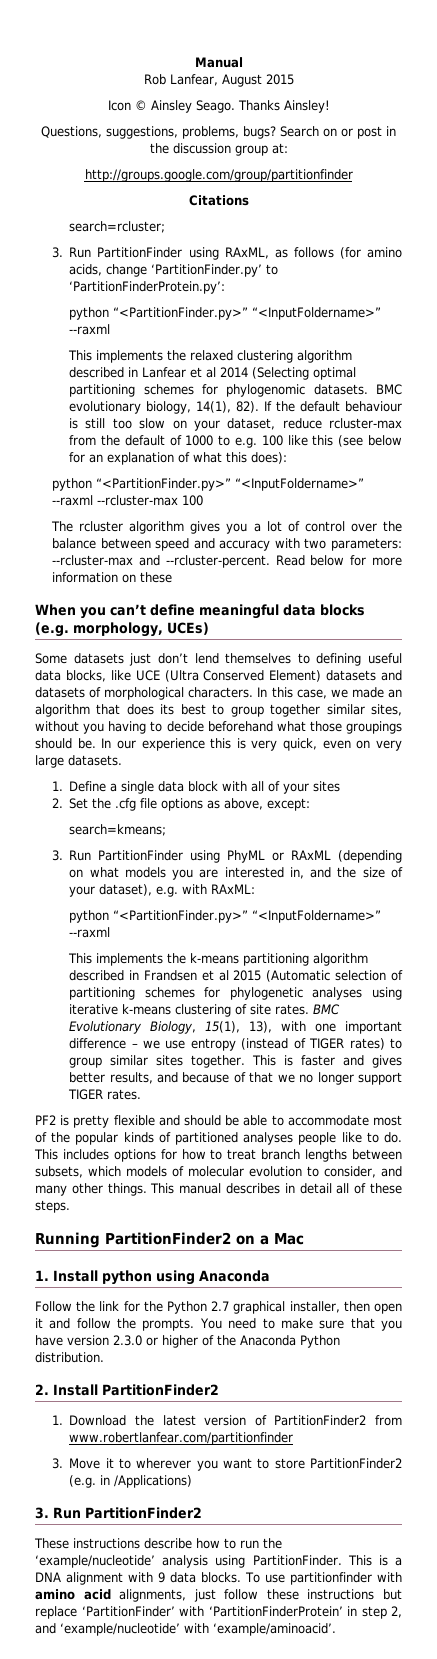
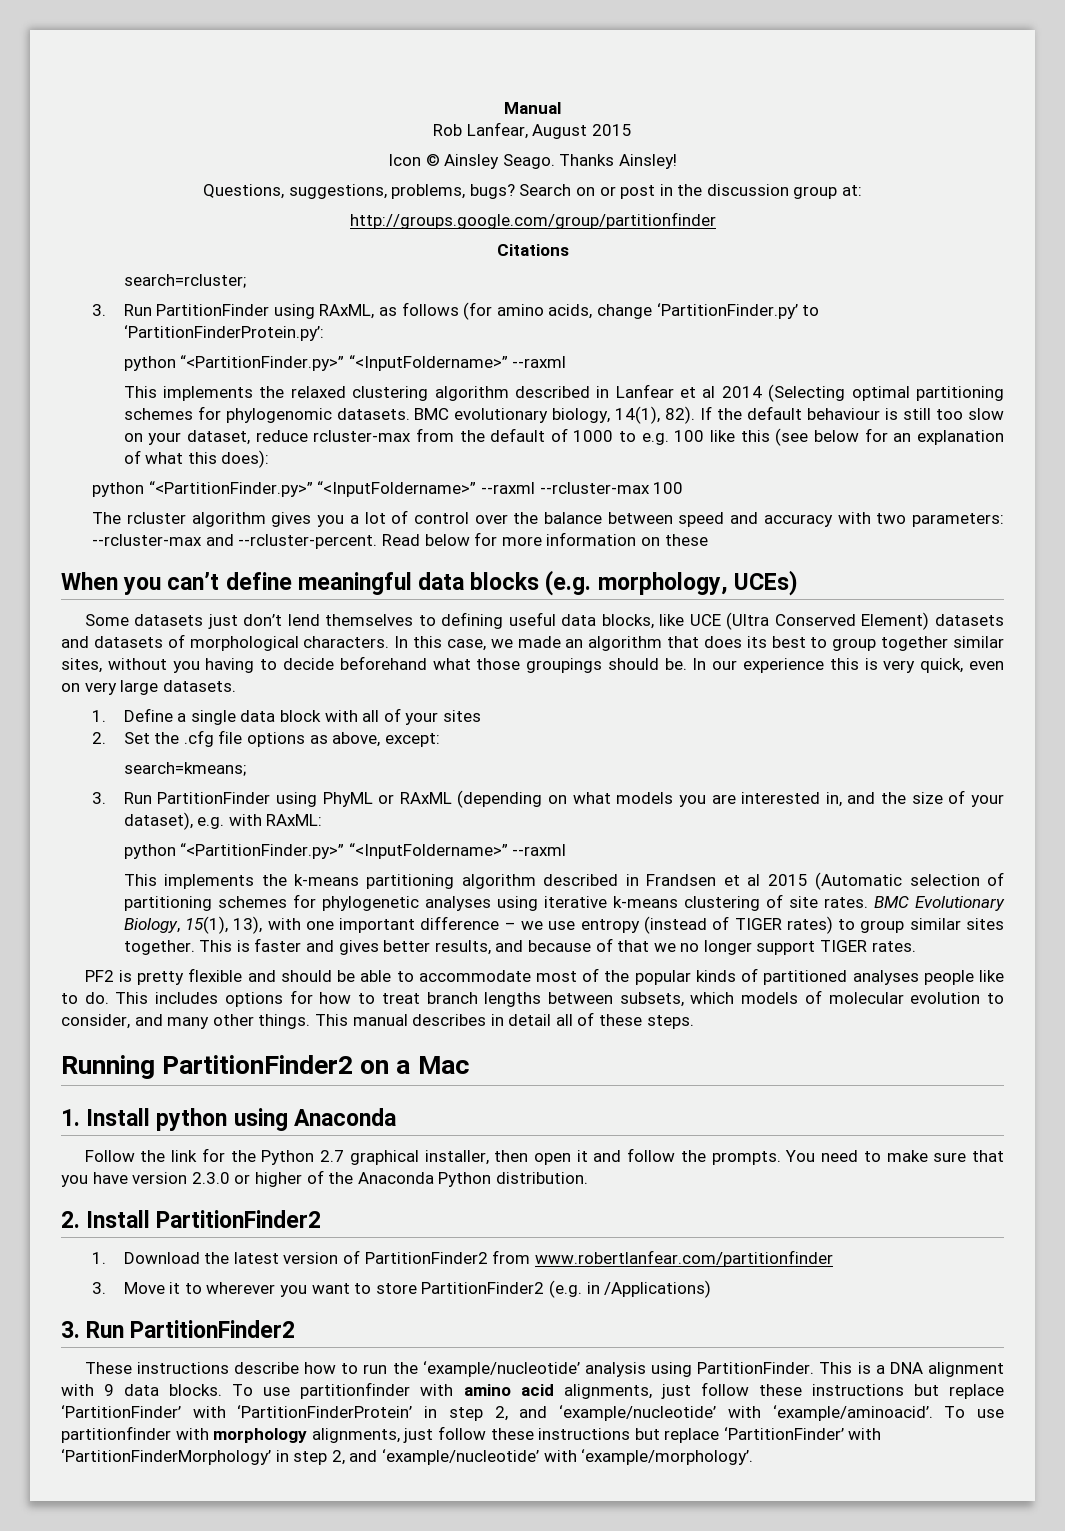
(336, 1629) none -> [944,1406,1005,1418] [61,1426,882,1443] [61,1449,754,1465] To use partitionfinder with morphology alignments, just follow these instructions but replace ‘PartitionFinder’ with ‘PartitionFinderMorphology’ in step 2, and ‘example/nucleotide’ with ‘example/morphology’.

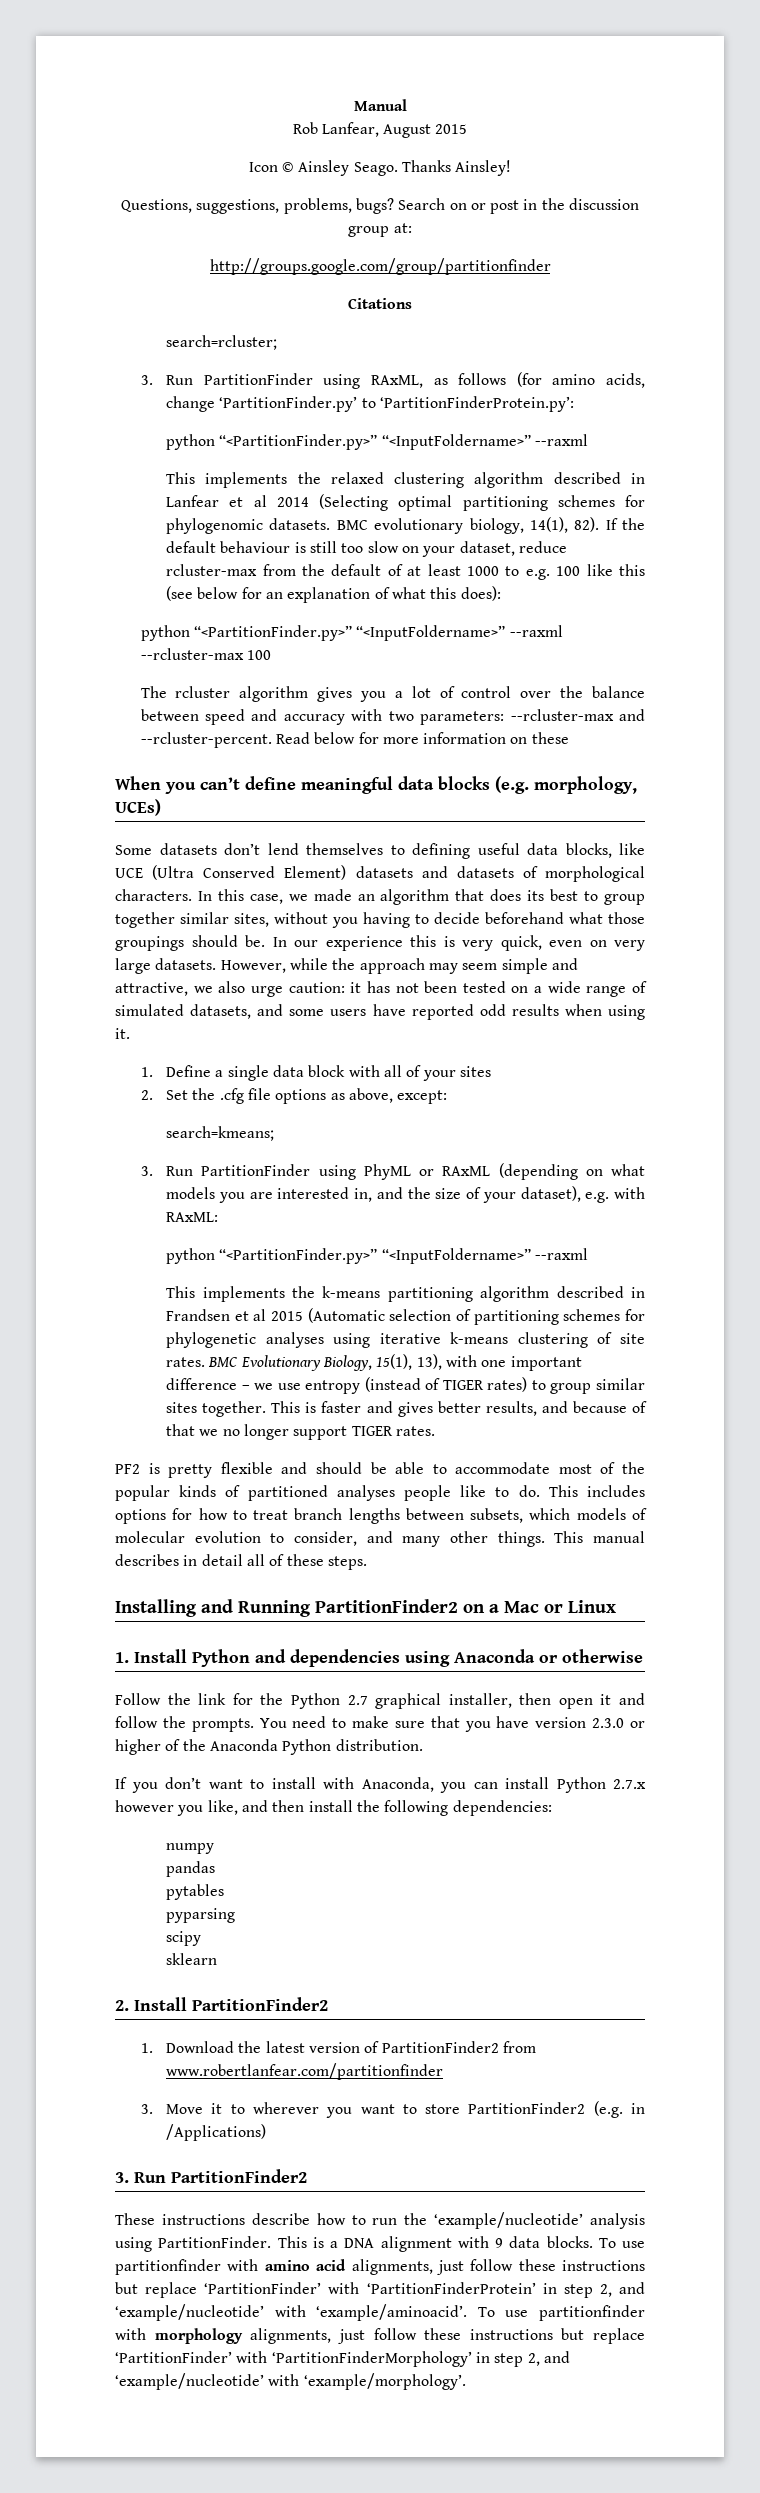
(568, 435) none -> [407,564,461,576] at least
[207,614,238,629] just -> (217, 849) none
(236, 686) none -> [220,958,578,974] [115,981,648,997] [115,1004,646,1020] [115,1028,130,1039] However, while the approach may seem simple and attractive, we also urge caution: it has not been tested on a wide range of simulated datasets, and some users have reported odd results when using it.
(694, 1022) none -> [115,1599,233,1617] Installing and
(469, 1065) none -> [544,1600,616,1613] or Linux
[156,1108,228,1131] python -> [192,1649,400,1667] Python and dependencies
(396, 1117) none -> [539,1649,643,1663] or otherwise
(588, 1178) none -> [115,1777,646,1793] [115,1800,552,1816] [166,1843,215,1854] [166,1861,216,1877] [166,1884,225,1900] [166,1908,236,1923] [166,1931,202,1946] [166,1953,218,1965] // If you don’t want to install with Anaconda, you can install Python 2.7.x however you like, and then install the following dependencies: // numpy // pandas // pytables // pyparsing // scipy // sklearn

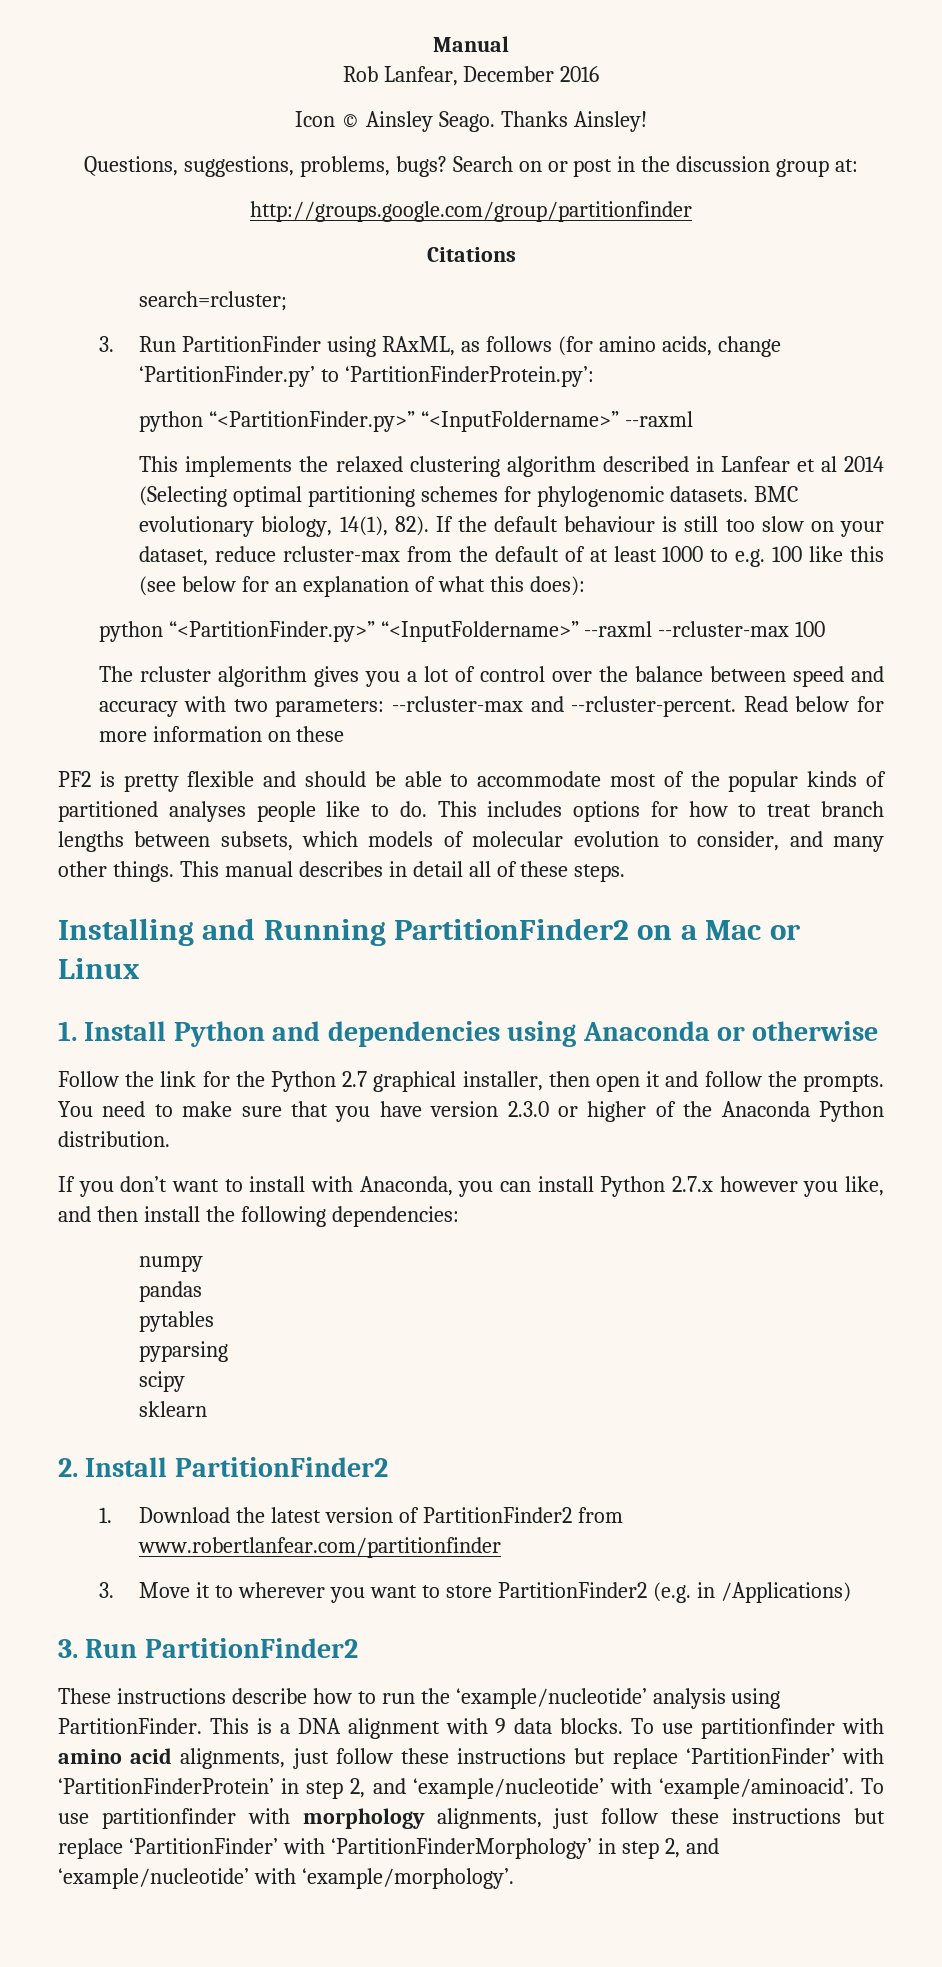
[383,124,468,138] August 2015 -> [463,66,600,82] December 2016
[115,776,637,794] [115,799,161,816] [115,843,645,859] [115,865,645,882] [115,889,645,905] [115,912,645,928] [115,935,645,951] [115,958,578,974] [115,981,648,997] [115,1004,646,1020] [115,1028,130,1039] [140,1065,492,1081] [140,1088,448,1104] [166,1126,275,1141] [140,1163,645,1180] [166,1186,645,1203] [166,1212,219,1222] [166,1248,589,1264] [166,1286,645,1302] [166,1308,645,1325] [166,1332,645,1348] [166,1354,582,1371] [166,1377,645,1394] [166,1401,647,1417] [166,1424,436,1440] // When you can’t define meaningful data blocks (e.g. morphology, UCEs) // Some datasets don’t lend themselves to defining useful data blocks, like UCE (Ultra Conserved Element) datasets and datasets of morphological characters. In this case, we made an algorithm that does its best to group together similar sites, without you having to decide beforehand what those groupings should be. In our experience this is very quick, even on very large datasets. However, while the approach may seem simple and attractive, we also urge caution: it has not been tested on a wide range of simulated datasets, and some users have reported odd results when using it. // 1. Define a single data block with all of your sites // 2. Set the .cfg file options as above, except: // search=kmeans; // 3. Run PartitionFinder using PhyML or RAxML (depending on what models you are interested in, and the size of your dataset), e.g. with RAxML: // python “<PartitionFinder.py>” “<InputFoldername>” --raxml // This implements the k-means partitioning algorithm described in Frandsen et al 2015 (Automatic selection of partitioning schemes for phylogenetic analyses using iterative k-means clustering of site rates. BMC Evolutionary Biology, 15(1), 13), with one important difference – we use entropy (instead of TIGER rates) to group similar sites together. This is faster and gives better results, and because of that we no longer support TIGER rates. -> (345, 734) none

